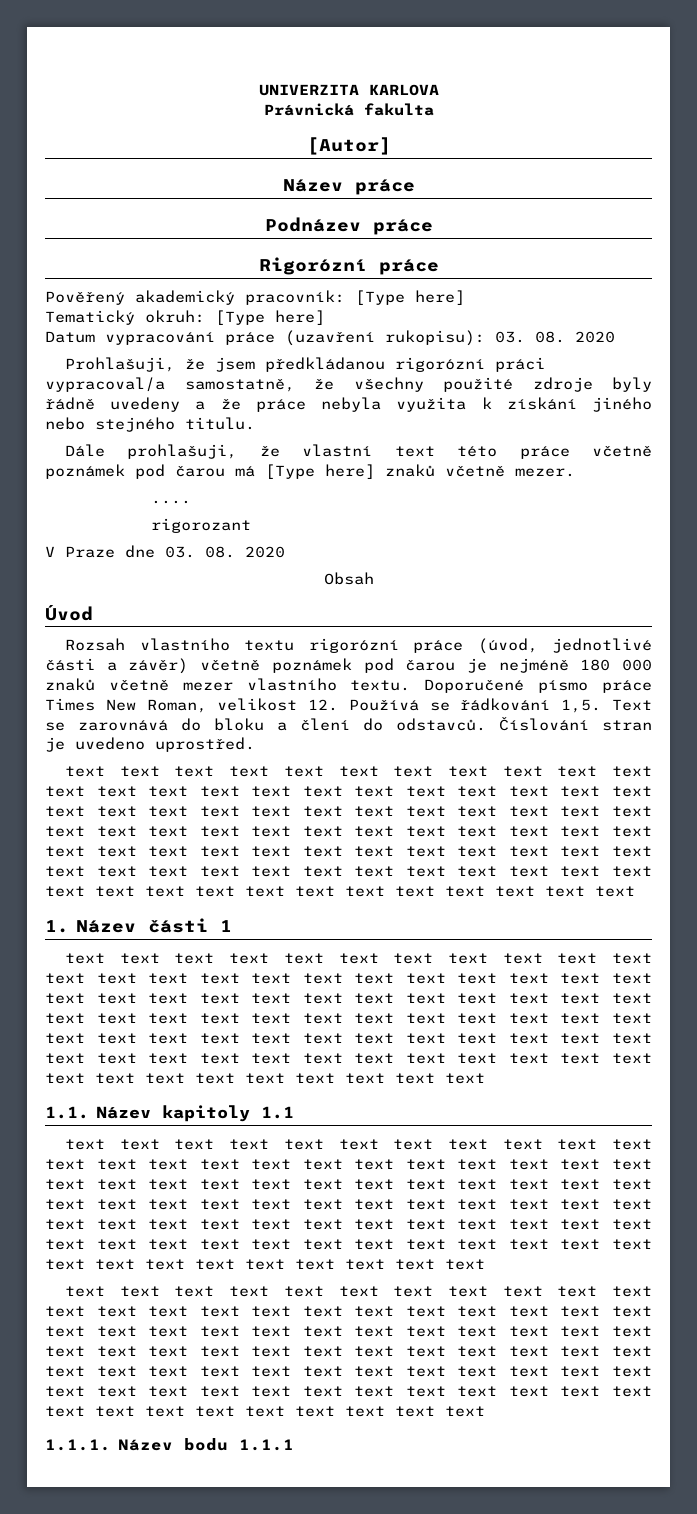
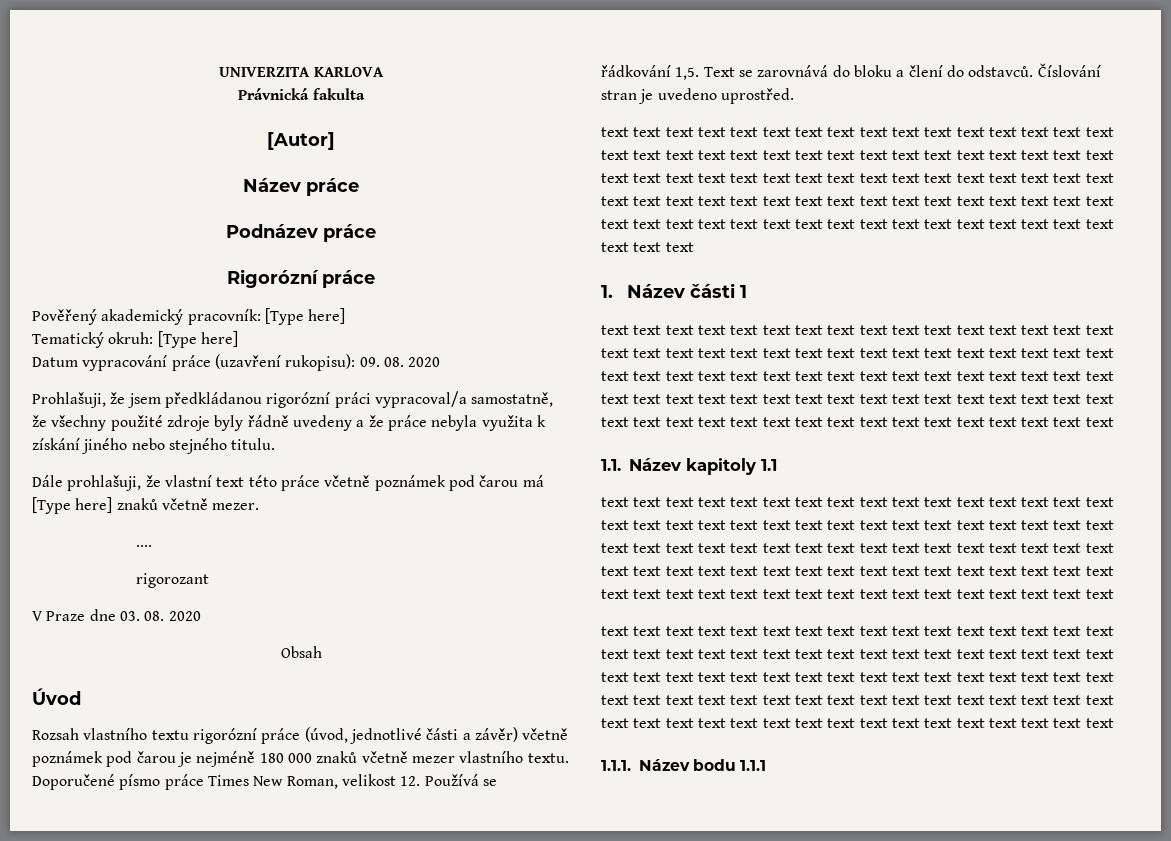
[495,331,525,343] 03. -> [359,357,380,367] 09.

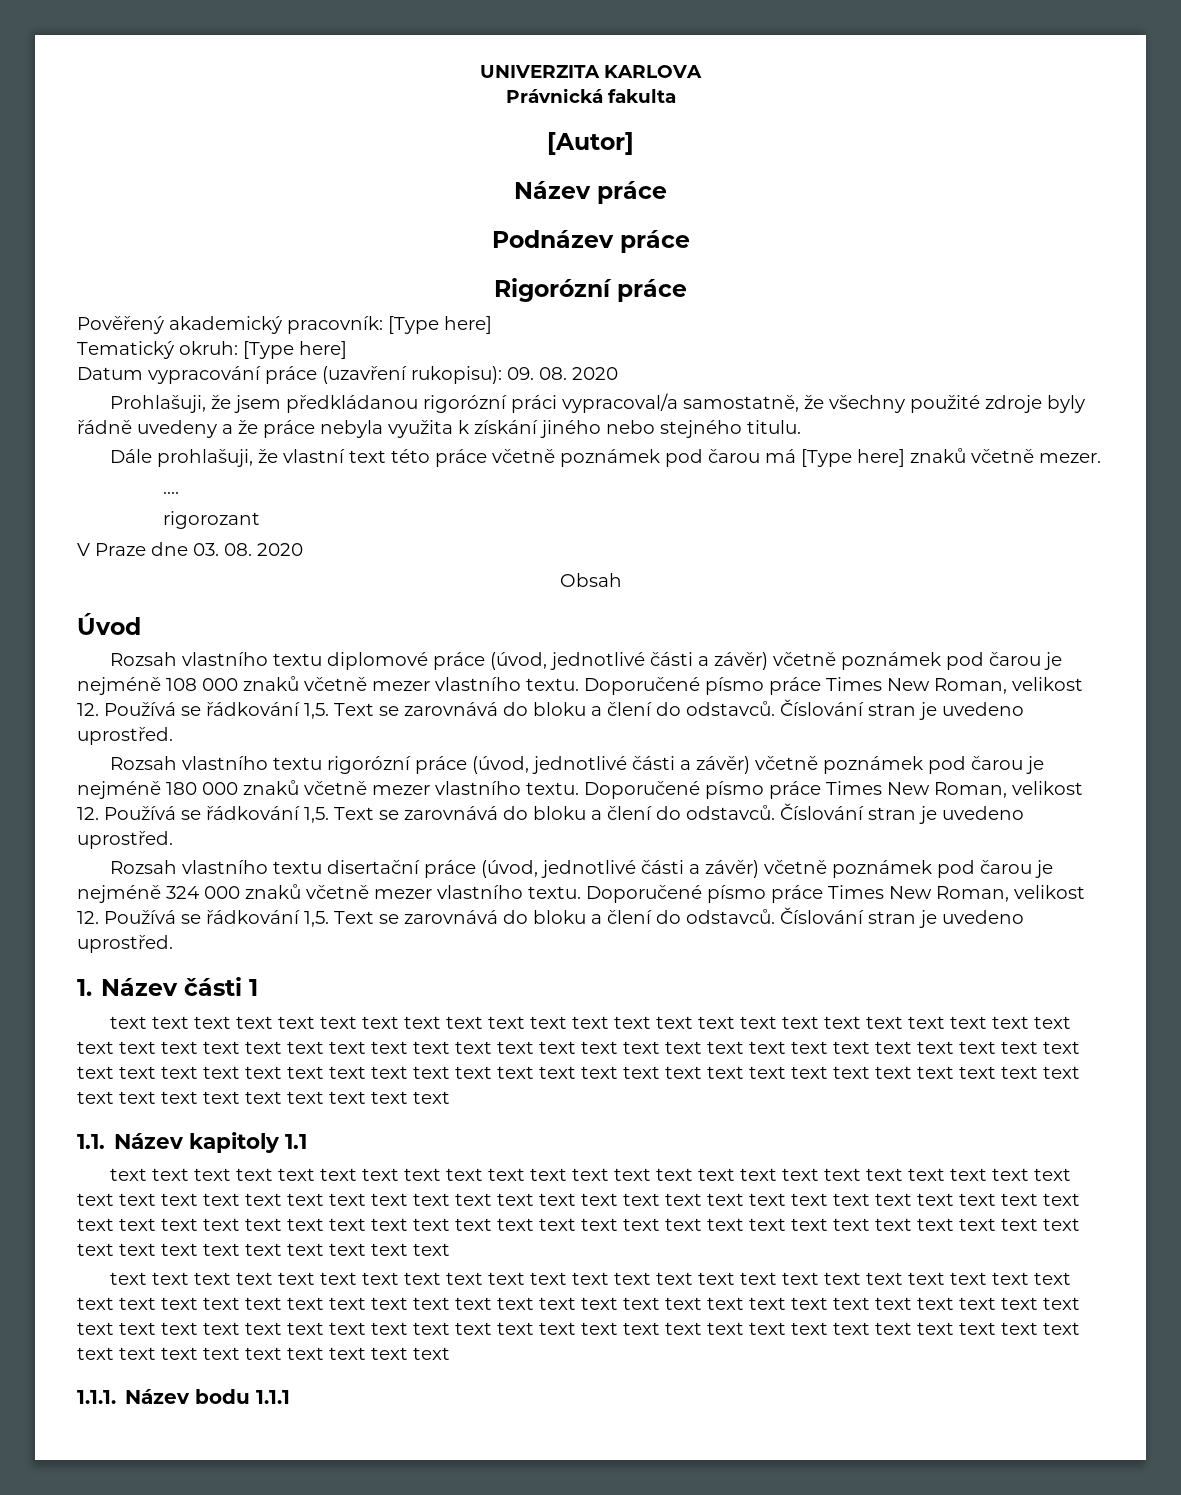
(81, 696) none -> [110,652,1063,670] [77,676,1083,695] [77,699,1024,720] [77,727,173,745] // Rozsah vlastního textu diplomové práce (úvod, jednotlivé části a závěr) včetně poznámek pod čarou je nejméně 108 000 znaků včetně mezer vlastního textu. Doporučené písmo práce Times New Roman, velikost 12. Používá se řádkování 1,5. Text se zarovnává do bloku a člení do odstavců. Číslování stran je uvedeno uprostřed.
[601,127,1114,137] [601,150,1114,160] [601,173,1114,183] [601,196,1114,206] [601,219,1114,229] [601,242,694,252] text text text text text text text text text text text text text text text text text text text text text text text text text text text text text text text text text text text text text text text text text text text text text text text text text text text text text text text text text text text text text text text text text text text text text text text text text text text text text text text text text text text -> [110,860,1054,878] [77,884,1085,903] [77,907,1024,928] [77,935,173,953] Rozsah vlastního textu disertační práce (úvod, jednotlivé části a závěr) včetně poznámek pod čarou je nejméně 324 000 znaků včetně mezer vlastního textu. Doporučené písmo práce Times New Roman, velikost 12. Používá se řádkování 1,5. Text se zarovnává do bloku a člení do odstavců. Číslování stran je uvedeno uprostřed.

